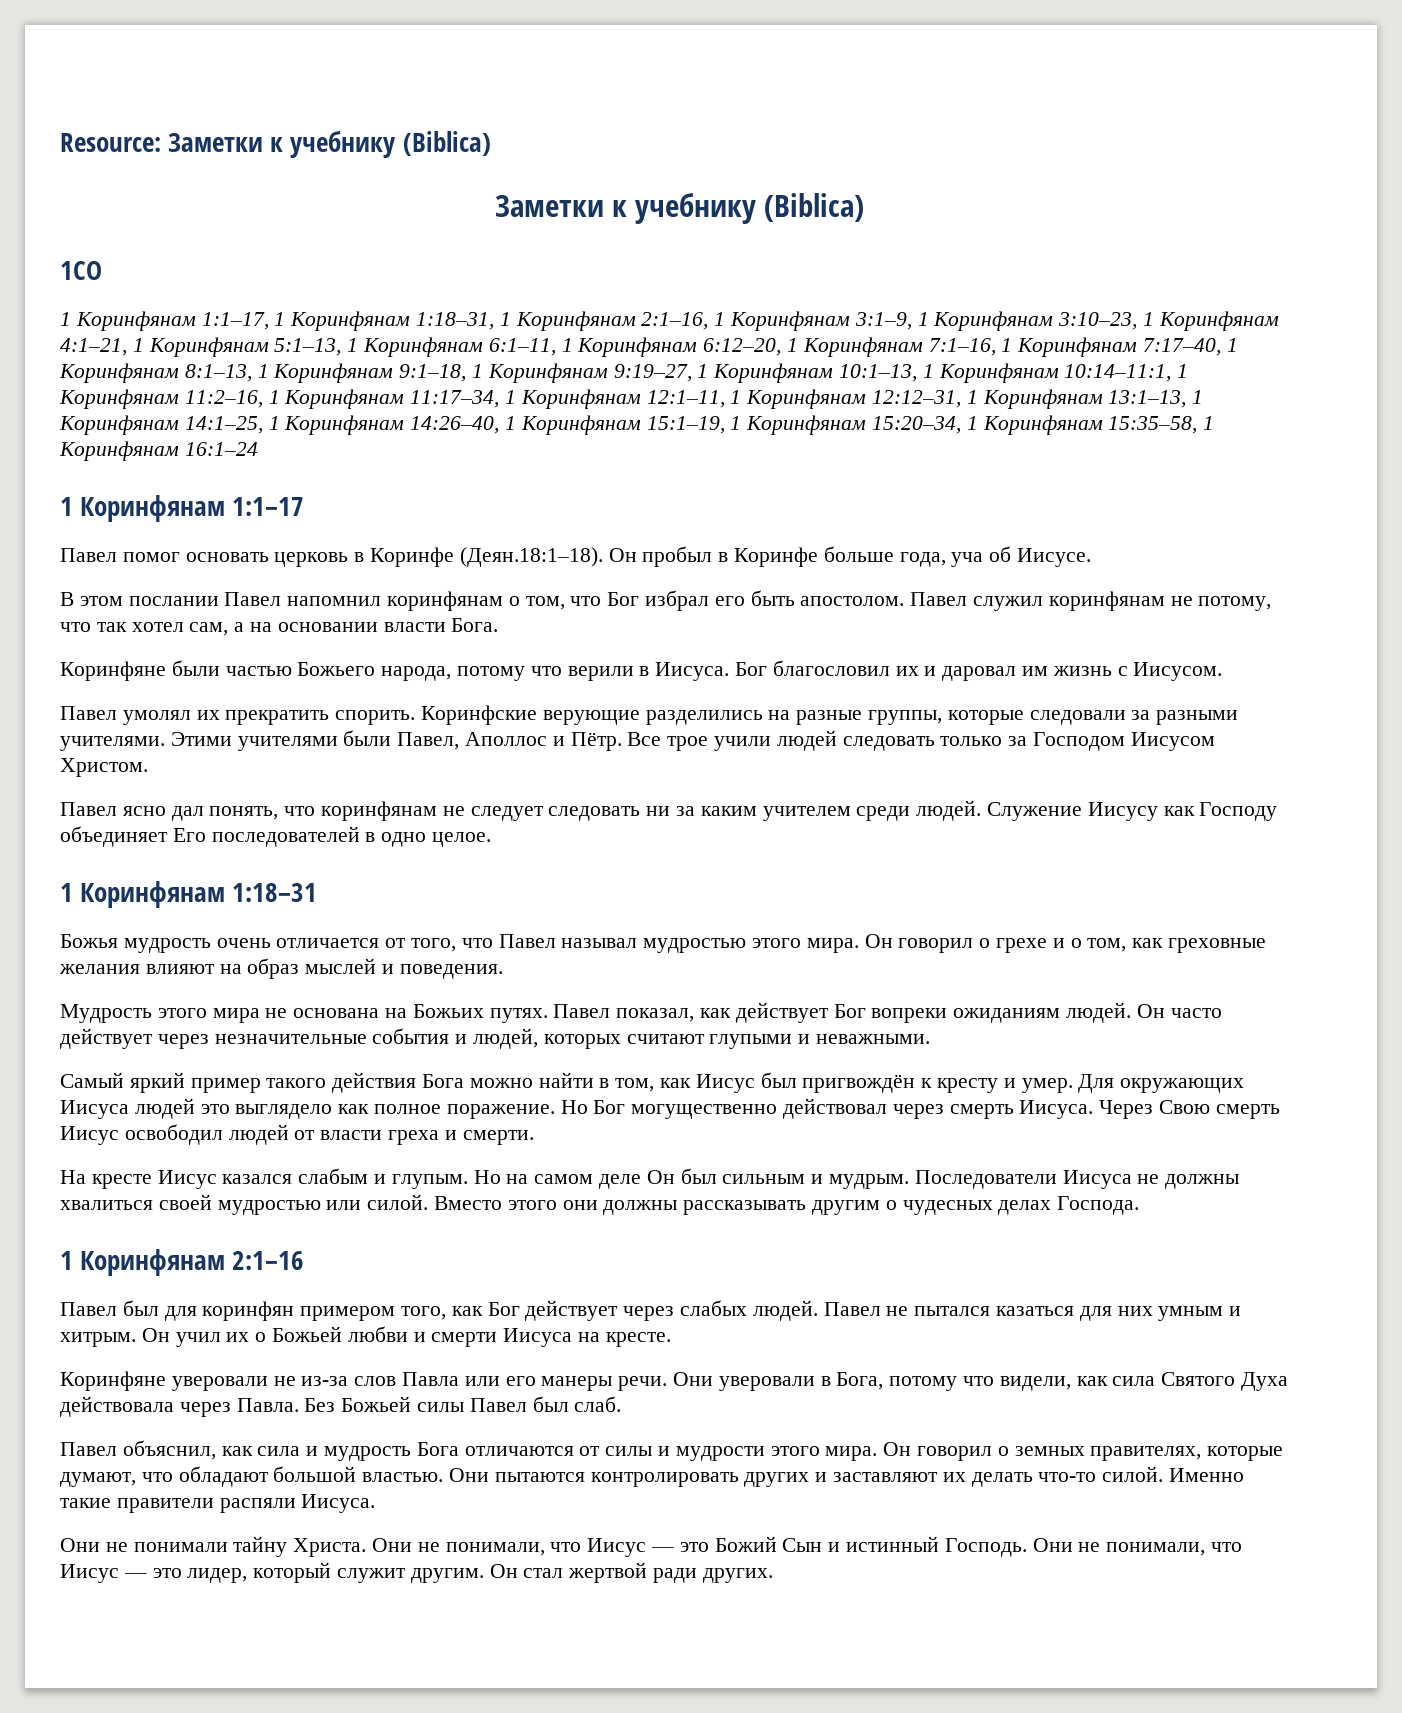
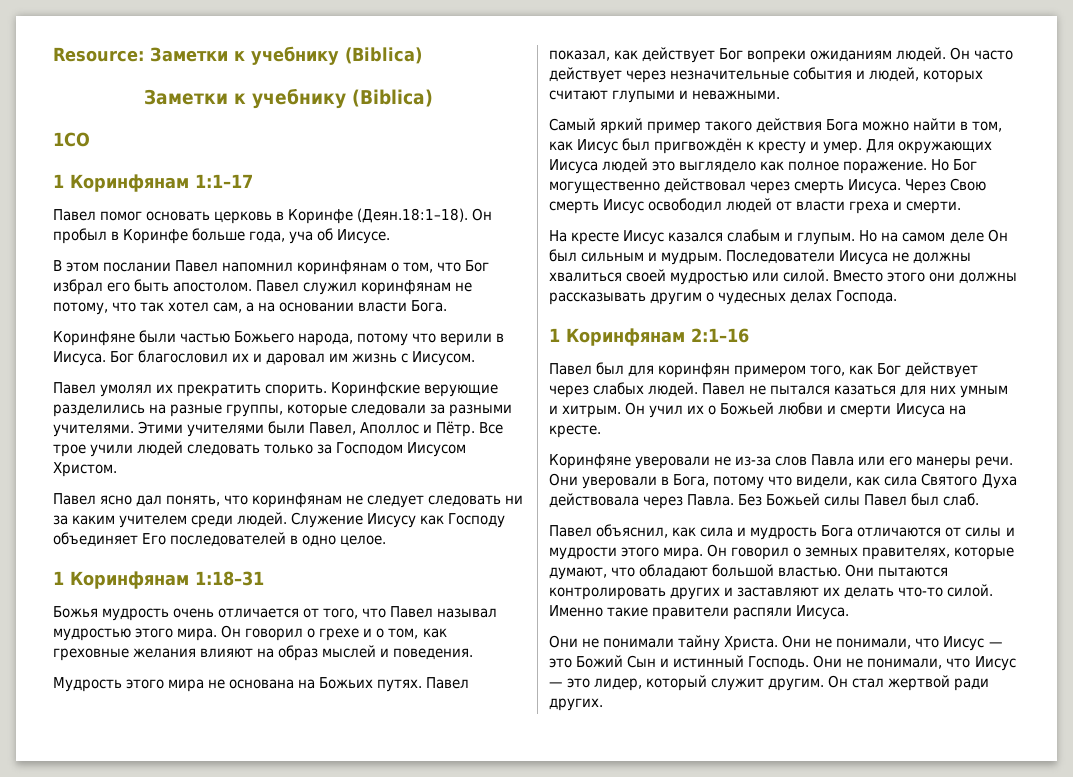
[60,311,1279,331] [60,337,1238,357] [59,363,1189,383] [59,389,1204,409] [59,415,1215,435] [59,441,258,461] // 1 Коринфянам 1:1–17, 1 Коринфянам 1:18–31, 1 Коринфянам 2:1–16, 1 Коринфянам 3:1–9, 1 Коринфянам 3:10–23, 1 Коринфянам 4:1–21, 1 Коринфянам 5:1–13, 1 Коринфянам 6:1–11, 1 Коринфянам 6:12–20, 1 Коринфянам 7:1–16, 1 Коринфянам 7:17–40, 1 Коринфянам 8:1–13, 1 Коринфянам 9:1–18, 1 Коринфянам 9:19–27, 1 Коринфянам 10:1–13, 1 Коринфянам 10:14–11:1, 1 Коринфянам 11:2–16, 1 Коринфянам 11:17–34, 1 Коринфянам 12:1–11, 1 Коринфянам 12:12–31, 1 Коринфянам 13:1–13, 1 Коринфянам 14:1–25, 1 Коринфянам 14:26–40, 1 Коринфянам 15:1–19, 1 Коринфянам 15:20–34, 1 Коринфянам 15:35–58, 1 Коринфянам 16:1–24 -> (90, 139) none

